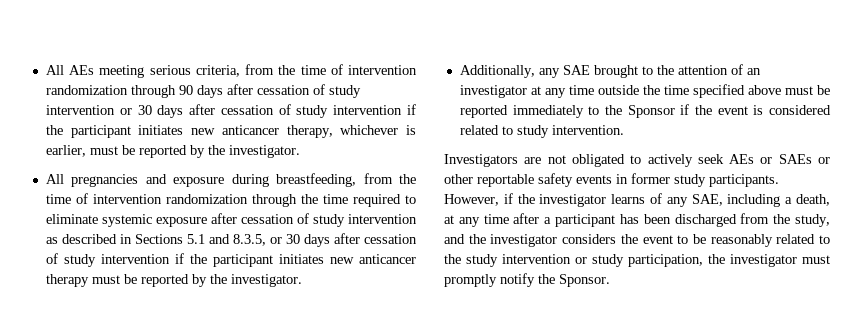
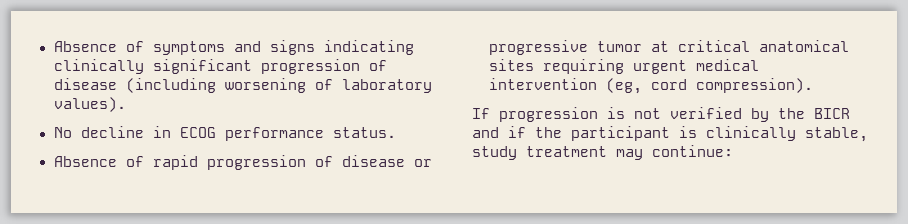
[45,64,417,78] [45,84,361,98] [45,104,417,118] [45,125,417,138] [45,145,300,158] [45,173,416,187] [45,193,417,207] [45,213,418,227] [45,233,417,247] [45,253,416,267] [45,274,302,287] [459,64,761,78] [459,84,830,98] [459,104,831,118] [459,125,624,138] [444,154,830,167] [444,173,779,187] [444,193,830,207] [444,213,830,227] [444,234,830,247] [444,254,830,267] [444,273,610,287] All AEs meeting serious criteria, from the time of intervention randomization through 90 days after cessation of study intervention or 30 days after cessation of study intervention if the participant initiates new anticancer therapy, whichever is earlier, must be reported by the investigator. // All pregnancies and exposure during breastfeeding, from the time of intervention randomization through the time required to eliminate systemic exposure after cessation of study intervention as described in Sections 5.1 and 8.3.5, or 30 days after cessation of study intervention if the participant initiates new anticancer therapy must be reported by the investigator. // Additionally, any SAE brought to the attention of an investigator at any time outside the time specified above must be reported immediately to the Sponsor if the event is considered related to study intervention. // Investigators are not obligated to actively seek AEs or SAEs or other reportable safety events in former study participants. However, if the investigator learns of any SAE, including a death, at any time after a participant has been discharged from the study, and the investigator considers the event to be reasonably related to the study intervention or study participation, the investigator must promptly notify the Sponsor. -> [53,40,414,55] [53,59,387,74] [53,78,432,93] [53,97,126,112] [53,126,396,141] [53,155,432,170] [488,40,849,55] [488,59,759,74] [488,78,813,94] [472,107,850,122] [472,126,868,142] [472,145,733,160] Absence of symptoms and signs indicating clinically significant progression of disease (including worsening of laboratory values). // No decline in ECOG performance status. // Absence of rapid progression of disease or progressive tumor at critical anatomical sites requiring urgent medical intervention (eg, cord compression). // If progression is not verified by the BICR and if the participant is clinically stable, study treatment may continue:

